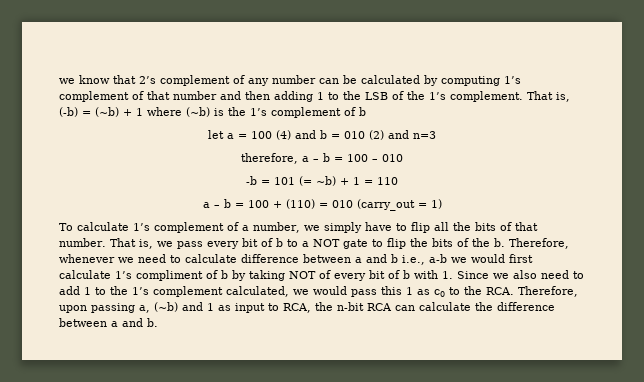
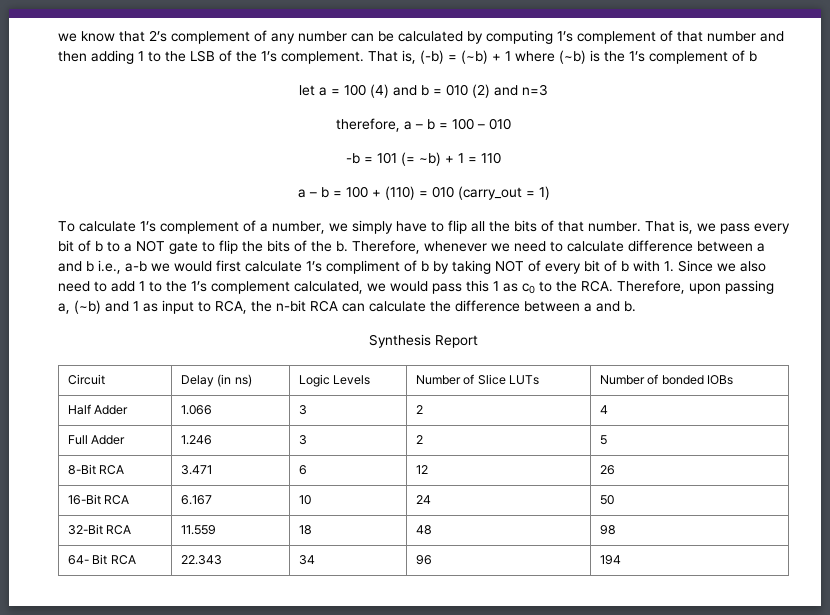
(158, 322) none -> [369,334,478,348] [68,374,106,385] [181,374,252,387] [299,374,371,387] [416,374,540,385] [600,374,734,385] [68,404,129,415] [181,405,213,415] [299,405,308,415] [416,405,424,414] [600,405,609,414] [68,435,126,445] [181,435,213,445] [299,435,308,445] [416,435,424,444] [600,435,608,445] [68,464,125,475] [181,465,213,475] [299,465,308,475] [416,465,429,474] [600,465,616,475] [68,494,130,505] [181,495,213,505] [299,495,312,505] [416,495,432,504] [600,495,615,505] [68,524,132,535] [181,525,217,535] [299,525,313,535] [416,525,433,535] [600,525,617,535] [68,554,136,565] [181,555,223,565] [299,555,316,565] [416,555,433,565] [600,555,622,565] // Synthesis Report // Circuit | Delay (in ns) | Logic Levels | Number of Slice LUTs | Number of bonded IOBs // Half Adder | 1.066 | 3 | 2 | 4 // Full Adder | 1.246 | 3 | 2 | 5 // 8-Bit RCA | 3.471 | 6 | 12 | 26 // 16-Bit RCA | 6.167 | 10 | 24 | 50 // 32-Bit RCA | 11.559 | 18 | 48 | 98 // 64- Bit RCA | 22.343 | 34 | 96 | 194

